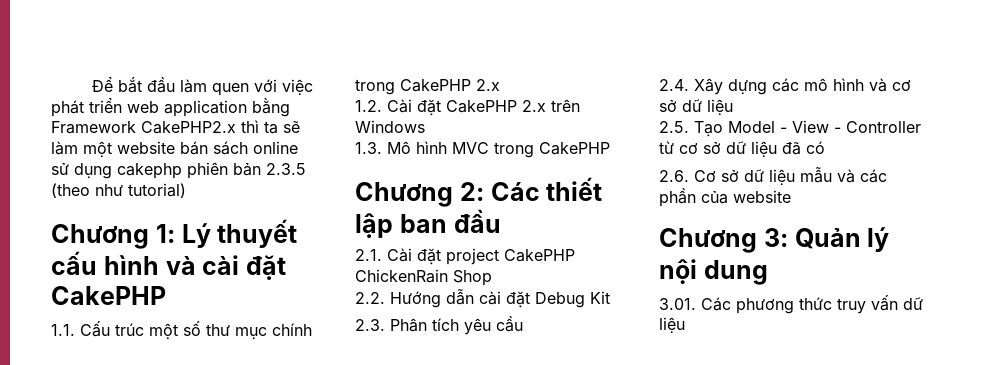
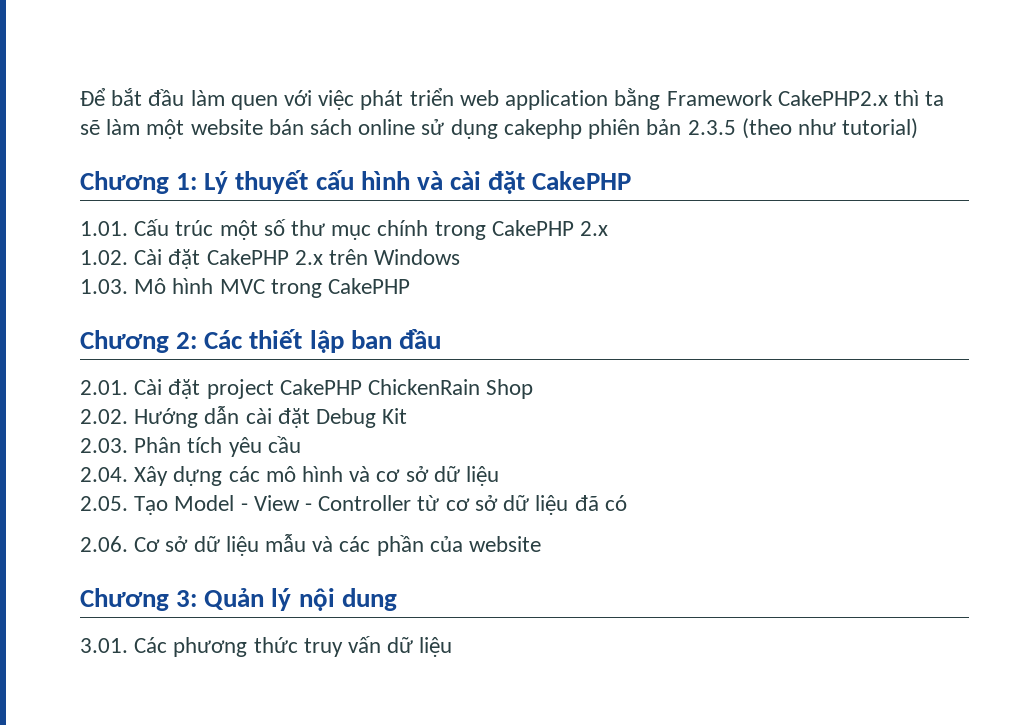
[51,324,75,336] 1.1. -> [80,221,128,236] 1.01.
[355,100,382,112] 1.2. -> [80,250,128,265] 1.02.
[355,142,382,154] 1.3. -> [80,279,128,294] 1.03.
[355,249,382,261] 2.1. -> [80,380,128,395] 2.01.
[355,292,385,304] 2.2. -> [80,409,128,424] 2.02.
[355,319,385,331] 2.3. -> [80,438,128,453] 2.03.
[659,79,689,91] 2.4. -> [80,467,128,482] 2.04.
[659,121,689,133] 2.5. -> [80,496,128,511] 2.05.
[659,170,689,182] 2.6. -> [80,536,128,552] 2.06.

